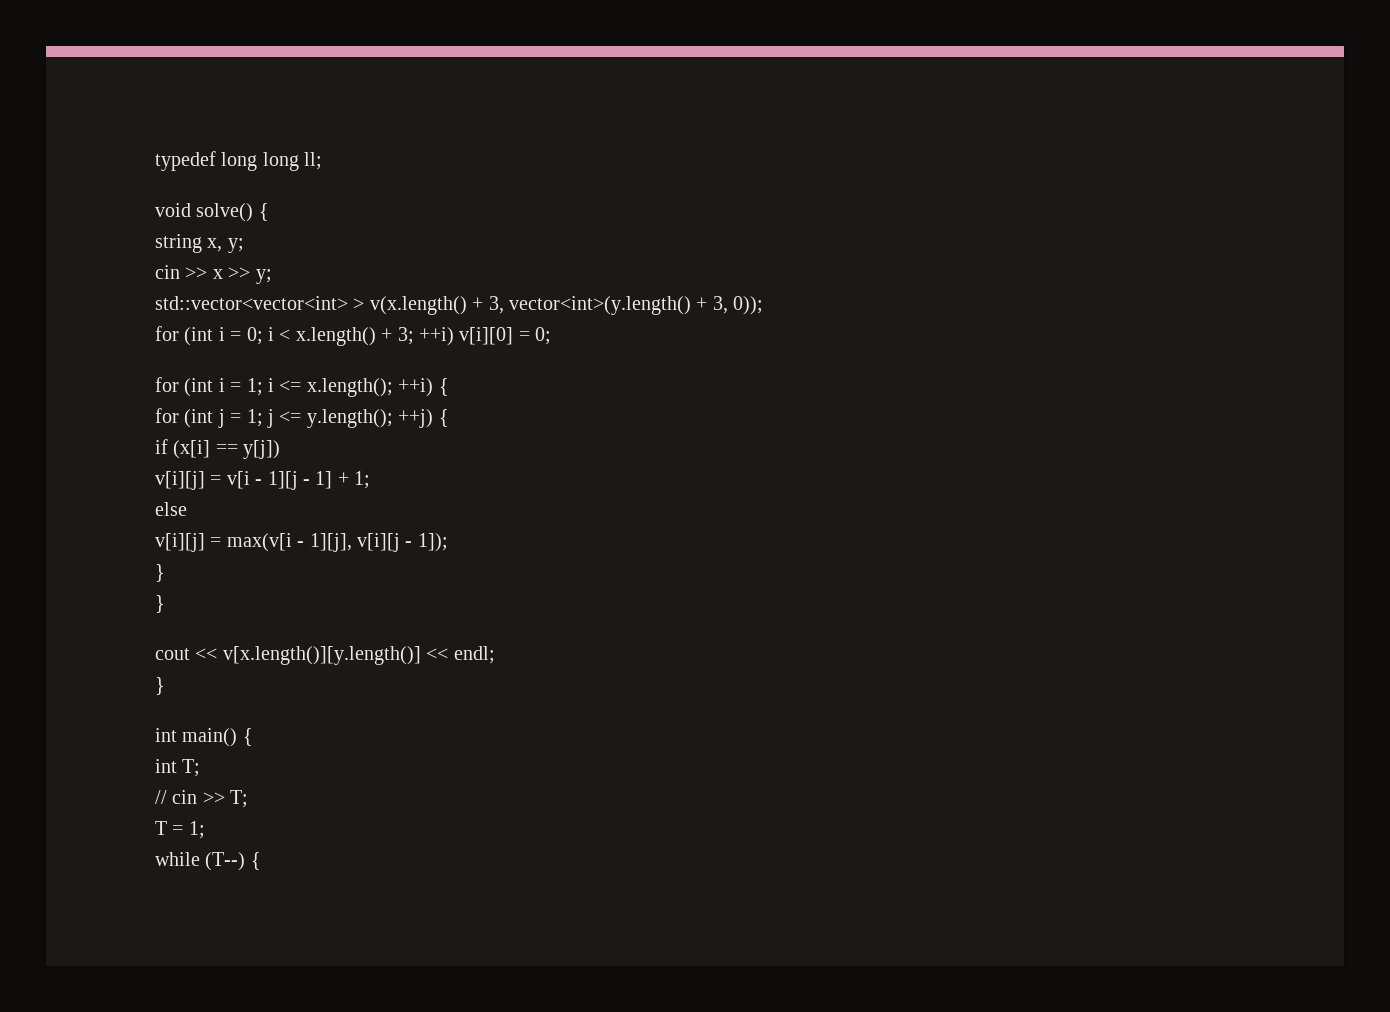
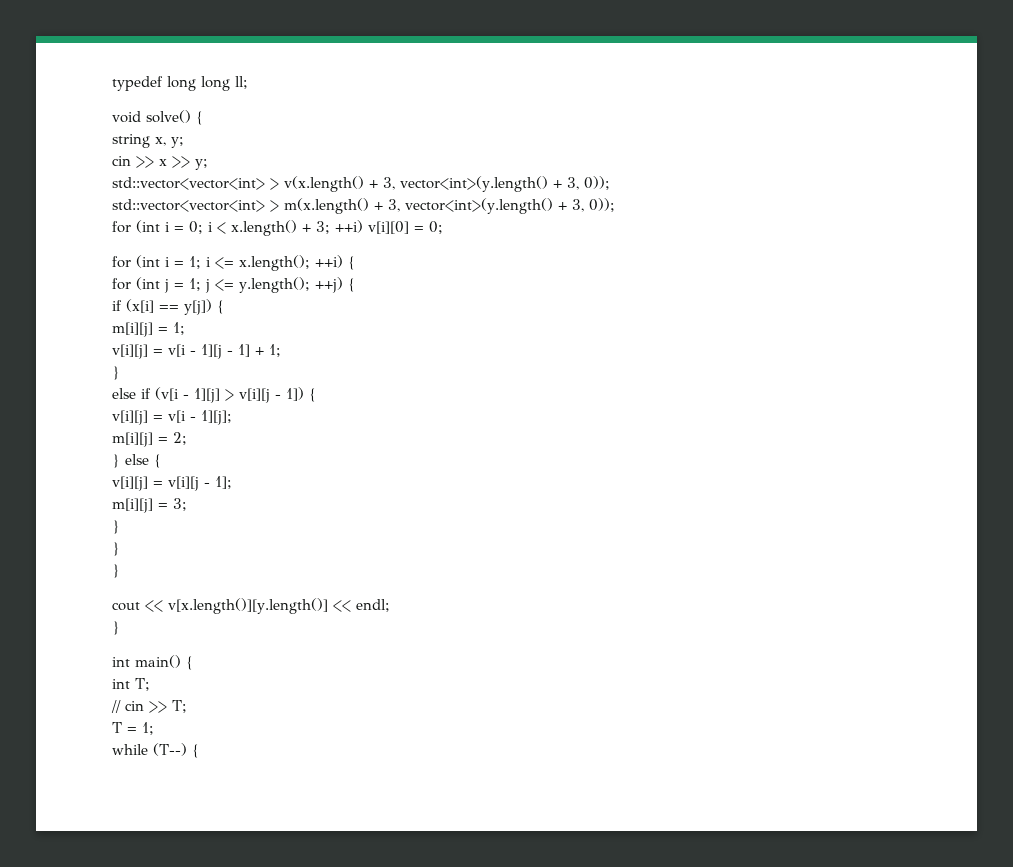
(764, 305) none -> [112,198,615,214] // std::vector<vector<int> > m(x.length() + 3, vector<int>(y.length() + 3, 0));
(281, 449) none -> [217,300,225,314] [112,322,185,337] { // m[i][j] = 1;
[155,502,187,516] [155,533,448,552] // else // v[i][j] = max(v[i - 1][j], v[i][j - 1]); -> [112,366,120,380] [112,387,317,403] [112,410,232,425] [112,432,187,447] [112,454,162,468] [112,476,232,491] [112,498,187,513] [112,520,120,534] // } // else if (v[i - 1][j] > v[i][j - 1]) { // v[i][j] = v[i - 1][j]; // m[i][j] = 2; // } else { // v[i][j] = v[i][j - 1]; // m[i][j] = 3; // }

